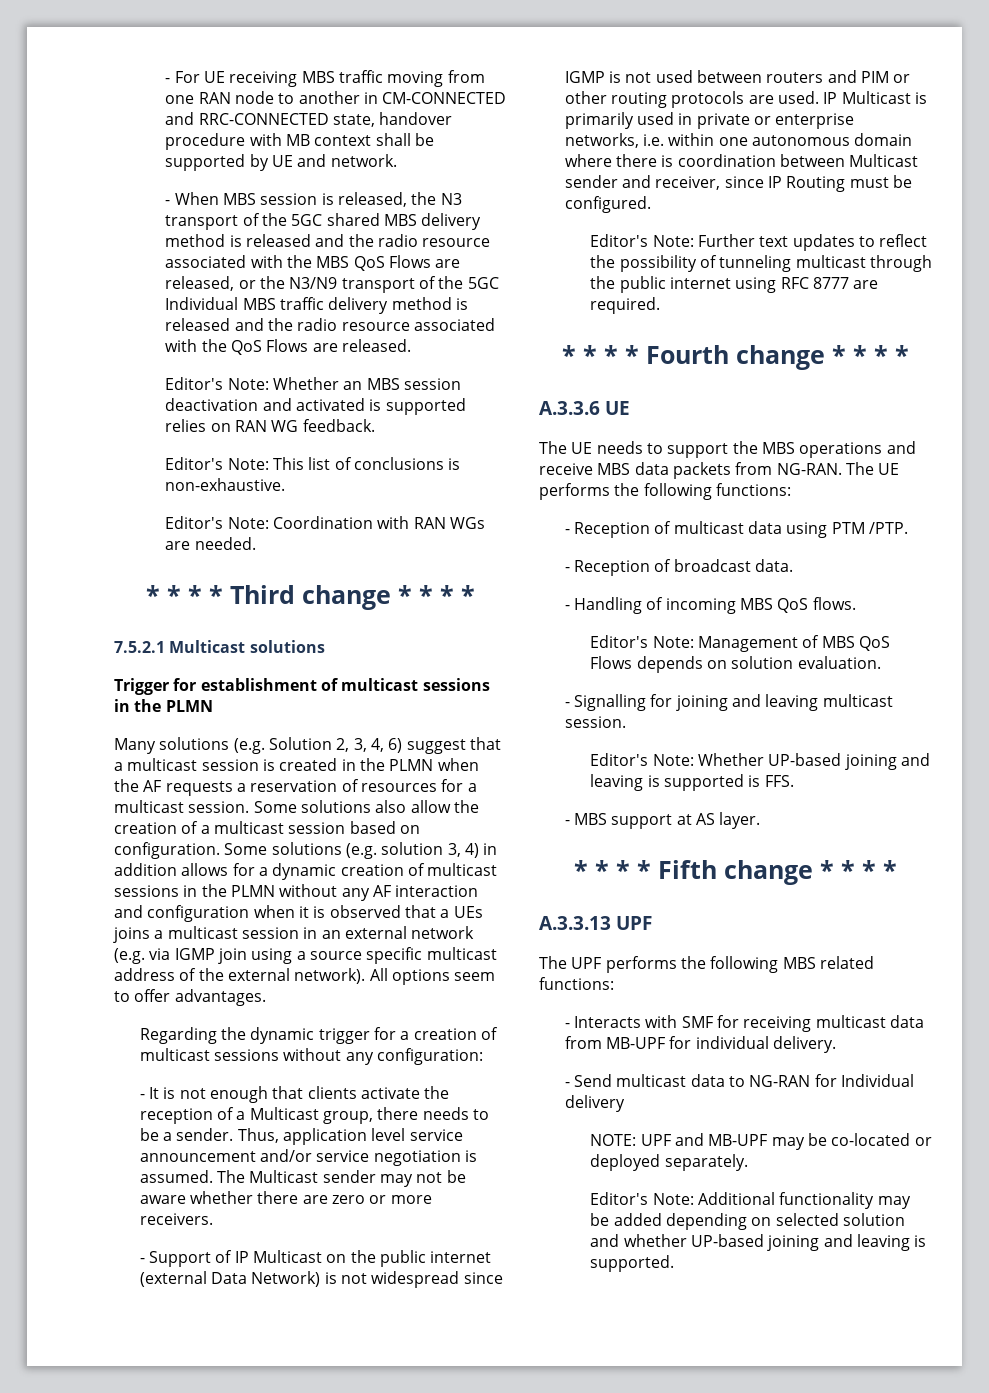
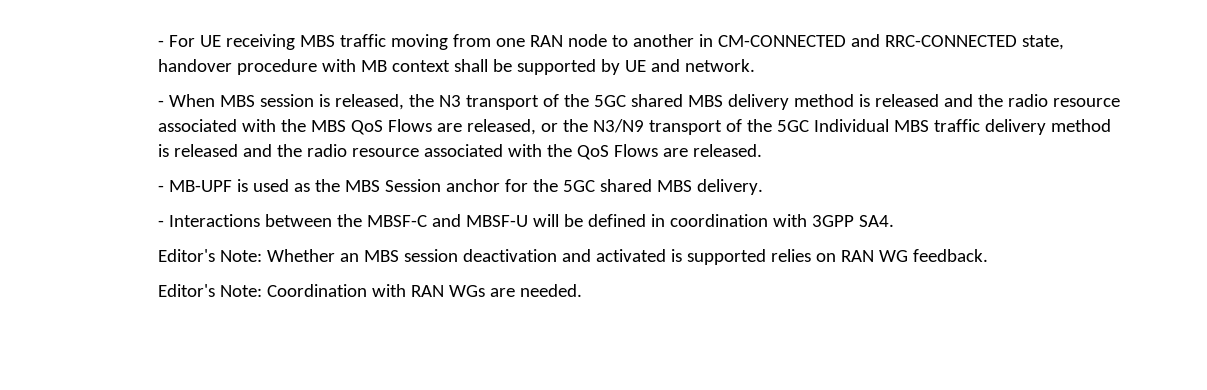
(411, 345) none -> [157,179,763,195] [157,214,894,227] // - MB-UPF is used as the MBS Session anchor for the 5GC shared MBS delivery. // - Interactions between the MBSF-C and MBSF-U will be defined in coordination with 3GPP SA4.
[165,457,461,470] [165,478,286,491] // Editor's Note: This list of conclusions is non-exhaustive. -> (988, 255) none
[146,585,475,610] [114,640,325,653] [114,678,490,695] [114,699,213,712] [114,737,501,754] [114,758,479,771] [114,779,477,796] [114,800,479,813] [114,821,420,834] [114,842,498,859] [114,863,498,880] [114,884,479,901] [114,905,483,922] [113,926,475,943] [114,947,497,964] [114,968,496,985] [114,989,266,1006] [139,1027,498,1044] [139,1048,483,1065] [139,1086,450,1103] [139,1107,489,1124] [139,1128,463,1145] [139,1149,477,1166] [139,1170,466,1187] [139,1191,432,1204] [139,1213,213,1225] [139,1250,492,1267] [139,1271,503,1288] [564,70,911,83] [564,91,927,108] [564,112,855,129] [564,133,913,148] [564,154,919,167] [564,175,912,192] [564,196,651,213] [590,234,928,251] [590,255,932,272] [590,276,879,293] [590,297,661,314] [562,345,909,370] [539,401,630,415] [539,441,916,458] [539,462,900,479] [539,483,791,500] [564,521,908,538] [564,559,793,576] [564,597,856,614] [590,635,890,652] [590,656,881,673] [564,694,893,711] [564,716,626,728] [590,753,930,770] [590,774,794,791] [564,812,761,829] [574,860,897,885] [539,916,652,930] [539,956,874,973] [539,977,614,990] [564,1015,924,1032] [564,1036,836,1053] [564,1074,914,1087] [564,1095,625,1112] [590,1133,932,1150] [590,1154,748,1171] [590,1192,911,1209] [590,1213,905,1230] [590,1234,927,1251] [590,1255,675,1272] // * * * * Third change * * * * // 7.5.2.1 Multicast solutions // Trigger for establishment of multicast sessions in the PLMN // Many solutions (e.g. Solution 2, 3, 4, 6) suggest that a multicast session is created in the PLMN when the AF requests a reservation of resources for a multicast session. Some solutions also allow the creation of a multicast session based on configuration. Some solutions (e.g. solution 3, 4) in addition allows for a dynamic creation of multicast sessions in the PLMN without any AF interaction and configuration when it is observed that a UEs joins a multicast session in an external network (e.g. via IGMP join using a source specific multicast address of the external network). All options seem to offer advantages. // Regarding the dynamic trigger for a creation of multicast sessions without any configuration: // - It is not enough that clients activate the reception of a Multicast group, there needs to be a sender. Thus, application level service announcement and/or service negotiation is assumed. The Multicast sender may not be aware whether there are zero or more receivers. // - Support of IP Multicast on the public internet (external Data Network) is not widespread since IGMP is not used between routers and PIM or other routing protocols are used. IP Multicast is primarily used in private or enterprise networks, i.e. within one autonomous domain where there is coordination between Multicast sender and receiver, since IP Routing must be configured. // Editor's Note: Further text updates to reflect the possibility of tunneling multicast through the public internet using RFC 8777 are required. // * * * * Fourth change * * * * // A.3.3.6 UE // The UE needs to support the MBS operations and receive MBS data packets from NG-RAN. The UE performs the following functions: // - Reception of multicast data using PTM /PTP. // - Reception of broadcast data. // - Handling of incoming MBS QoS flows. // Editor's Note: Management of MBS QoS Flows depends on solution evaluation. // - Signalling for joining and leaving multicast session. // Editor's Note: Whether UP-based joining and leaving is supported is FFS. // - MBS support at AS layer. // * * * * Fifth change * * * * // A.3.3.13 UPF // The UPF performs the following MBS related functions: // - Interacts with SMF for receiving multicast data from MB-UPF for individual delivery. // - Send multicast data to NG-RAN for Individual delivery // NOTE: UPF and MB-UPF may be co-located or deployed separately. // Editor's Note: Additional functionality may be added depending on selected solution and whether UP-based joining and leaving is supported. -> (582, 290) none

